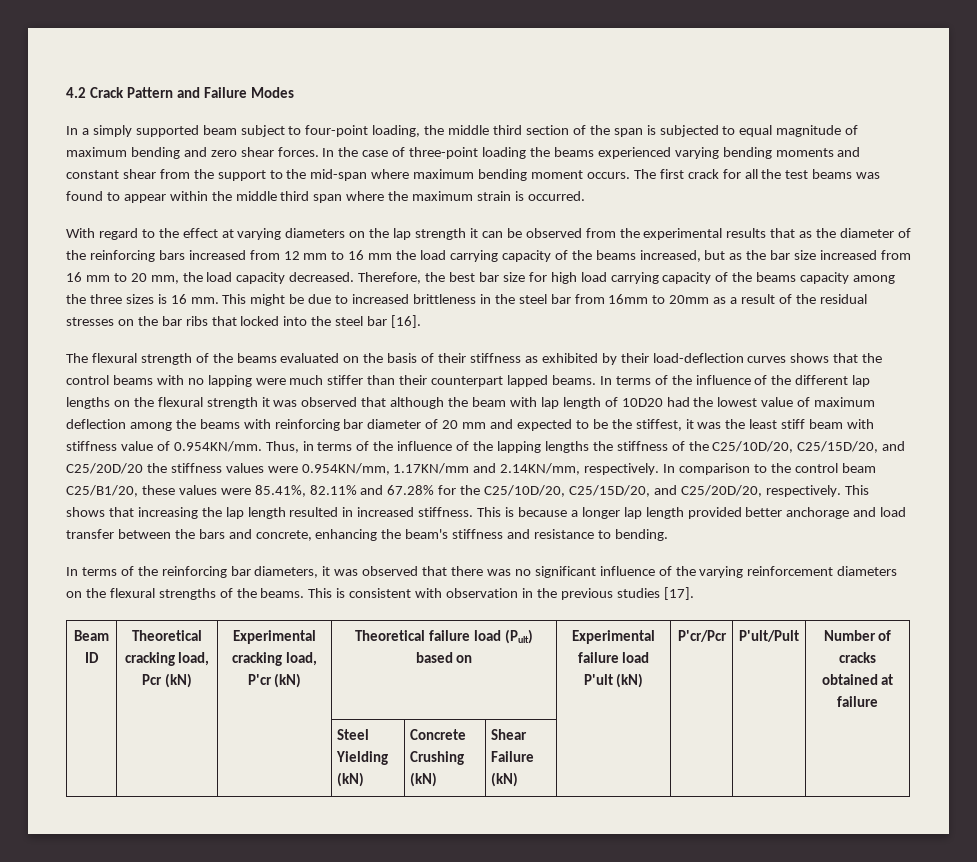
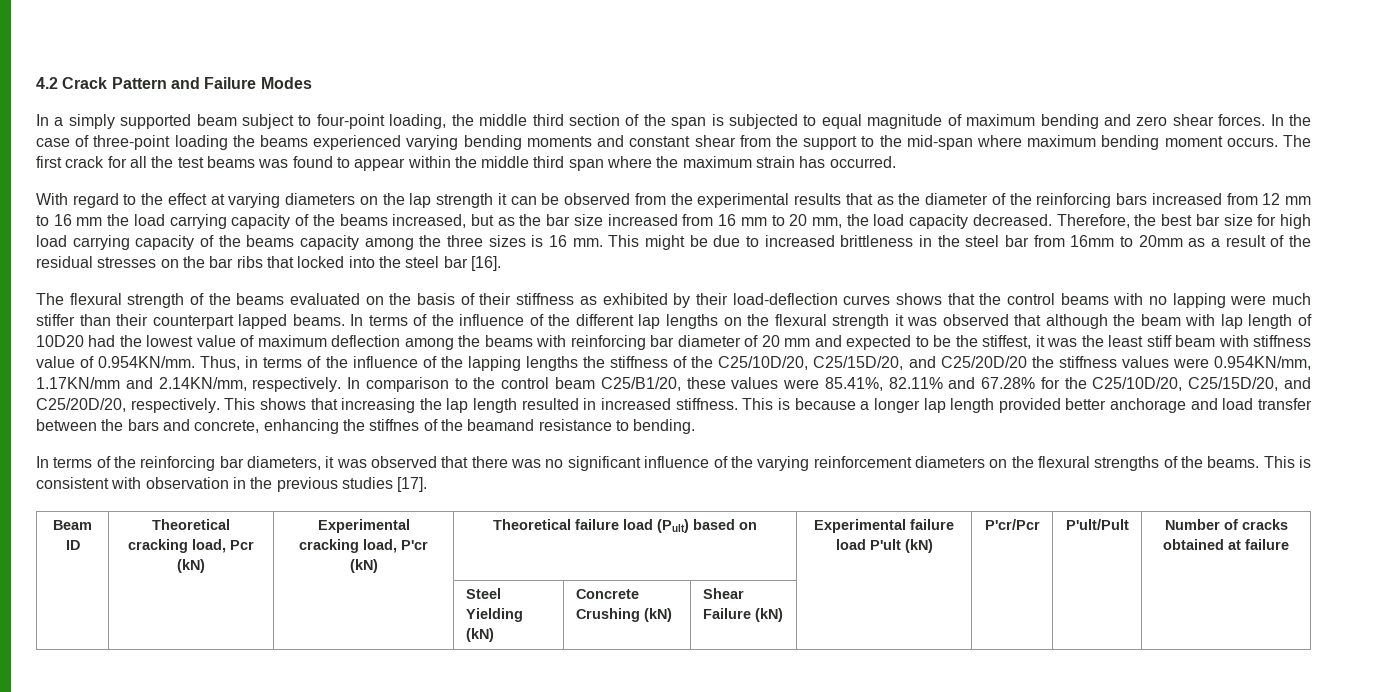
[514,191,524,201] is -> [799,156,826,168] has
[405,529,531,539] beam's stiffness and -> [369,419,535,431] stiffnes of the beamand

